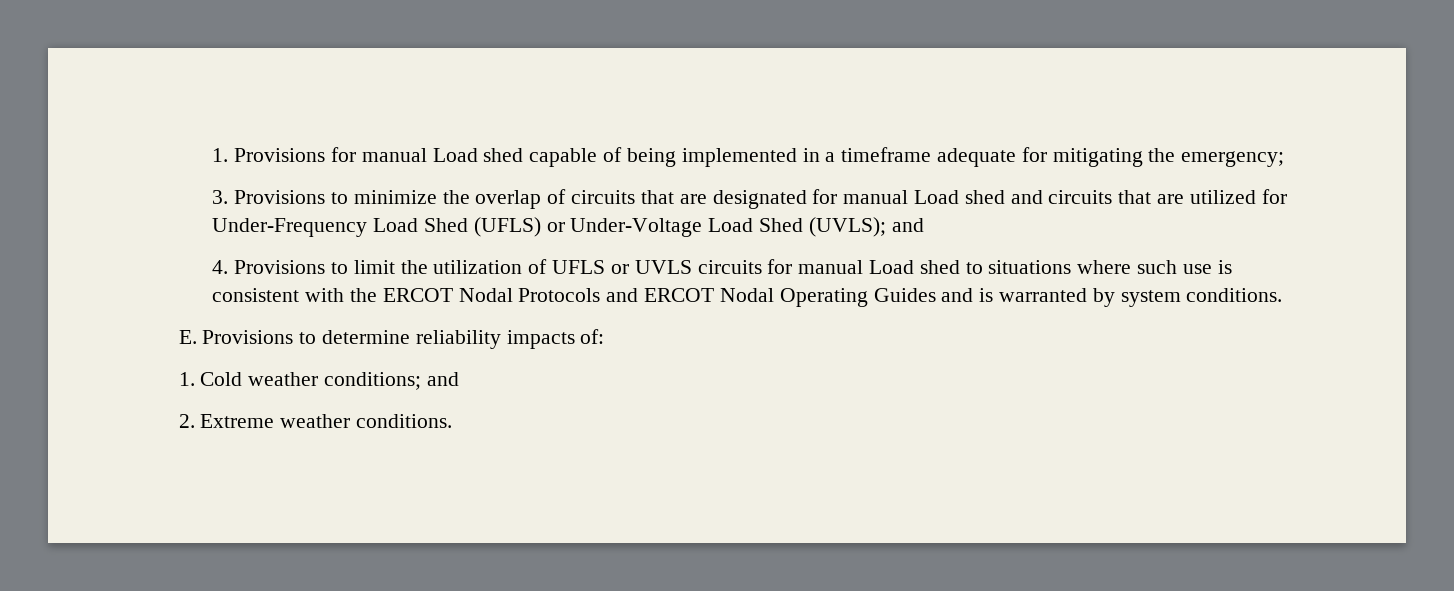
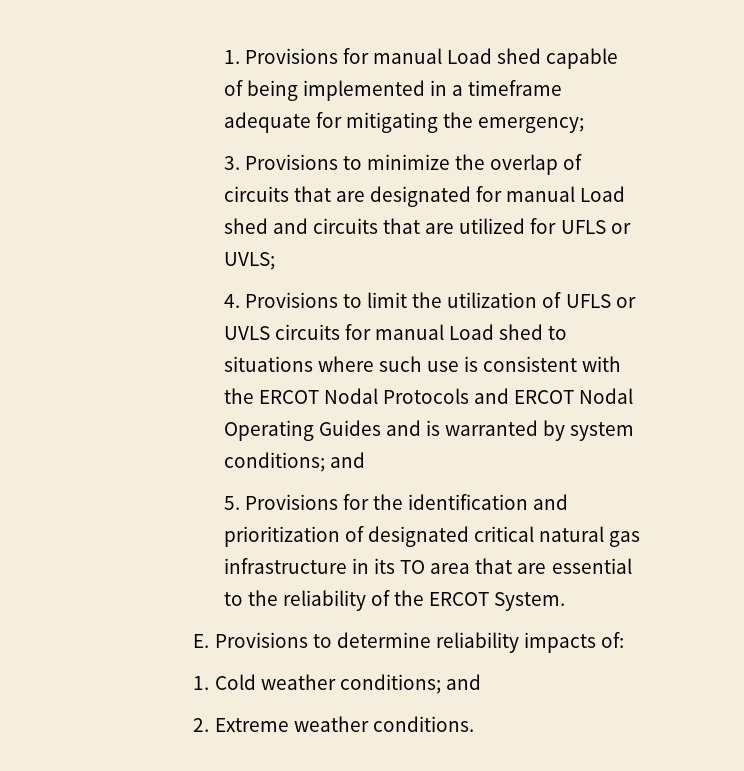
[212,217,924,237] Under-Frequency Load Shed (UFLS) or Under-Voltage Load Shed (UVLS); and -> [560,220,631,234] [223,252,275,270] UFLS or UVLS;
[1186,288,1283,302] conditions. -> [223,452,365,472] [223,494,569,510] [223,526,641,547] [223,558,632,574] [223,590,566,611] conditions; and // 5. Provisions for the identification and prioritization of designated critical natural gas infrastructure in its TO area that are essential to the reliability of the ERCOT System.

